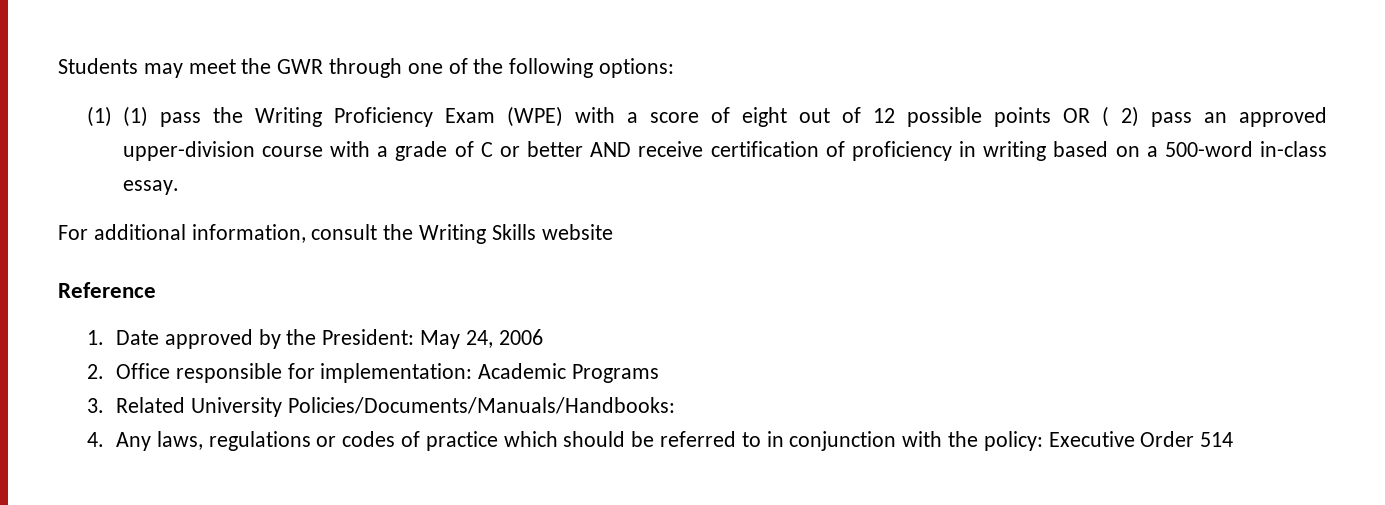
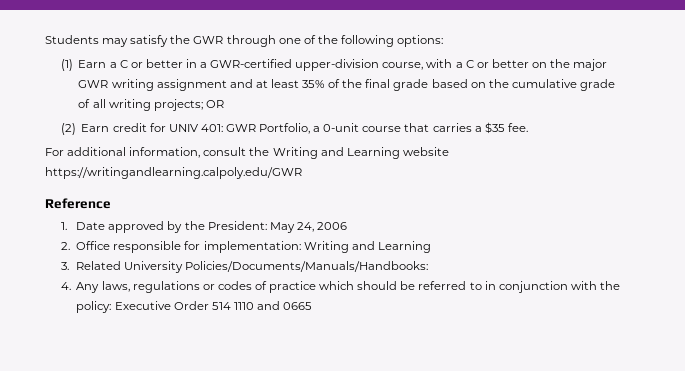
[188,59,236,74] meet -> [130,35,169,47] satisfy
[122,106,1328,127] [122,141,1327,161] [122,180,179,195] (1) pass the Writing Proficiency Exam (WPE) with a score of eight out of 12 possible points OR ( 2) pass an approved upper-division course with a grade of C or better AND receive certification of proficiency in writing based on a 500-word in-class essay. -> [78,59,608,71] [78,79,615,91] [78,99,224,111] [60,122,528,135] Earn a C or better in a GWR-certified upper-division course, with a C or better on the major GWR writing assignment and at least 35% of the final grade based on the cumulative grade of all writing projects; OR // (2) Earn credit for UNIV 401: GWR Portfolio, a 0-unit course that carries a $35 fee.
[491,224,536,240] Skills -> [320,147,400,159] and Learning
(613, 232) none -> [45,167,302,179] https://writingandlearning.calpoly.edu/GWR
[478,363,659,383] Academic Programs -> [303,241,431,253] Writing and Learning
(1234, 439) none -> [233,301,313,310] 1110 and 0665

